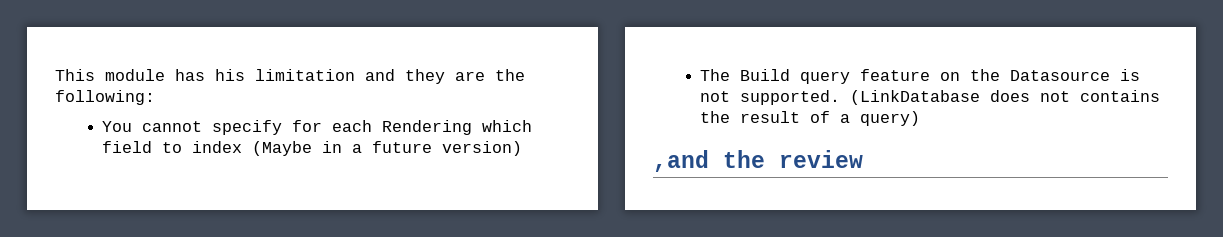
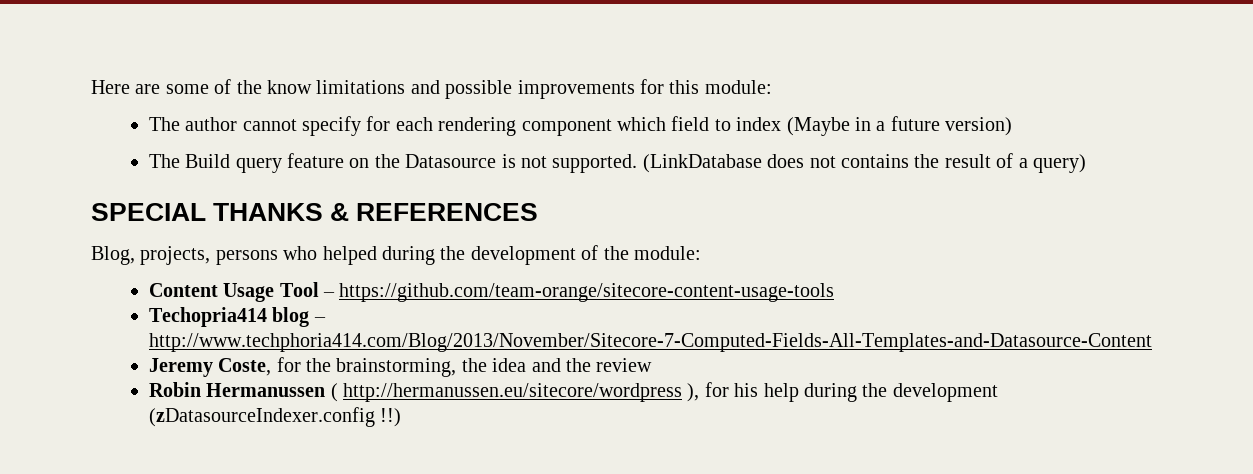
[55,69,525,84] [55,90,155,105] [102,121,133,132] This module has his limitation and they are the following: // You -> [91,79,772,99] [148,117,238,131] Here are some of the know limitations and possible improvements for this module: // The author
[382,120,473,135] Rendering -> [438,117,612,136] rendering component
[653,150,863,172] ,and the review -> [91,203,539,221] [91,245,701,265] [148,282,835,302] [148,307,326,327] [148,333,1152,352] [148,357,653,377] [148,382,998,402] [148,407,402,427] SPECIAL THANKS & REFERENCES // Blog, projects, persons who helped during the development of the module: // Content Usage Tool – https://github.com/team-orange/sitecore-content-usage-tools // Techopria414 blog – http://www.techphoria414.com/Blog/2013/November/Sitecore-7-Computed-Fields-All-Templates-and-Datasource-Content // Jeremy Coste, for the brainstorming, the idea and the review // Robin Hermanussen ( http://hermanussen.eu/sitecore/wordpress ), for his help during the development (zDatasourceIndexer.config !!)

